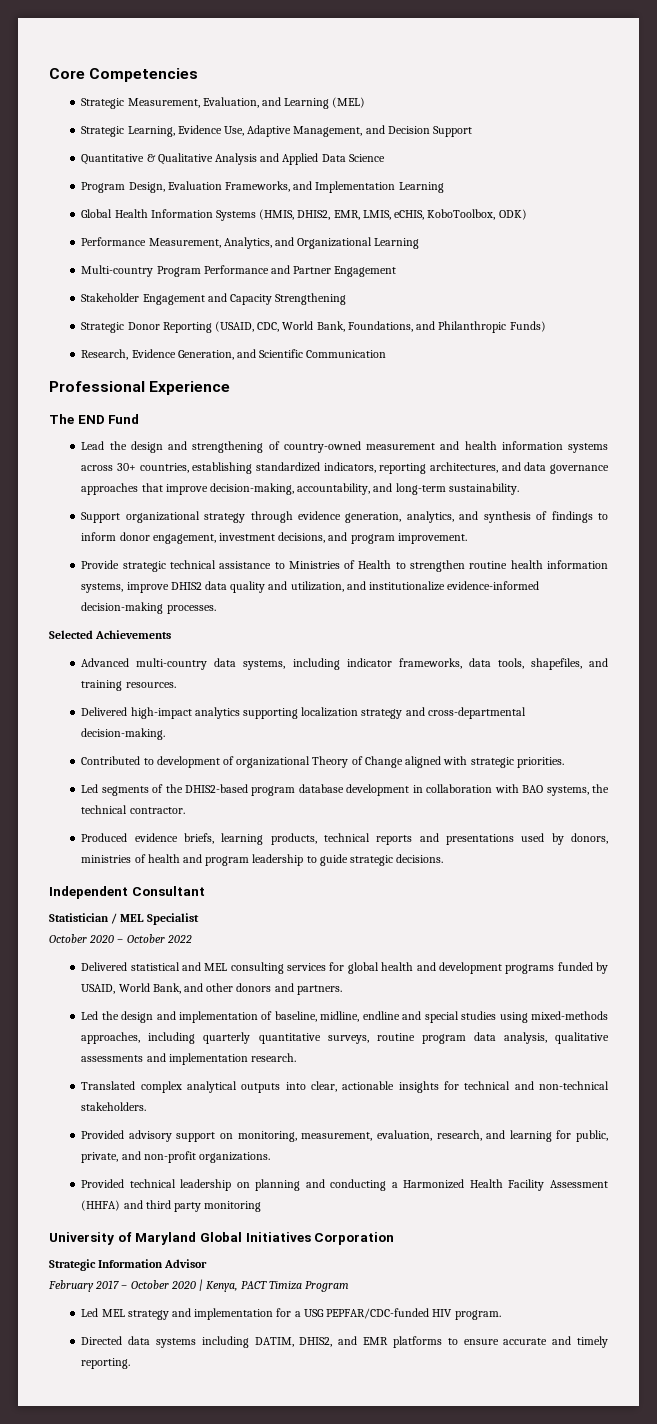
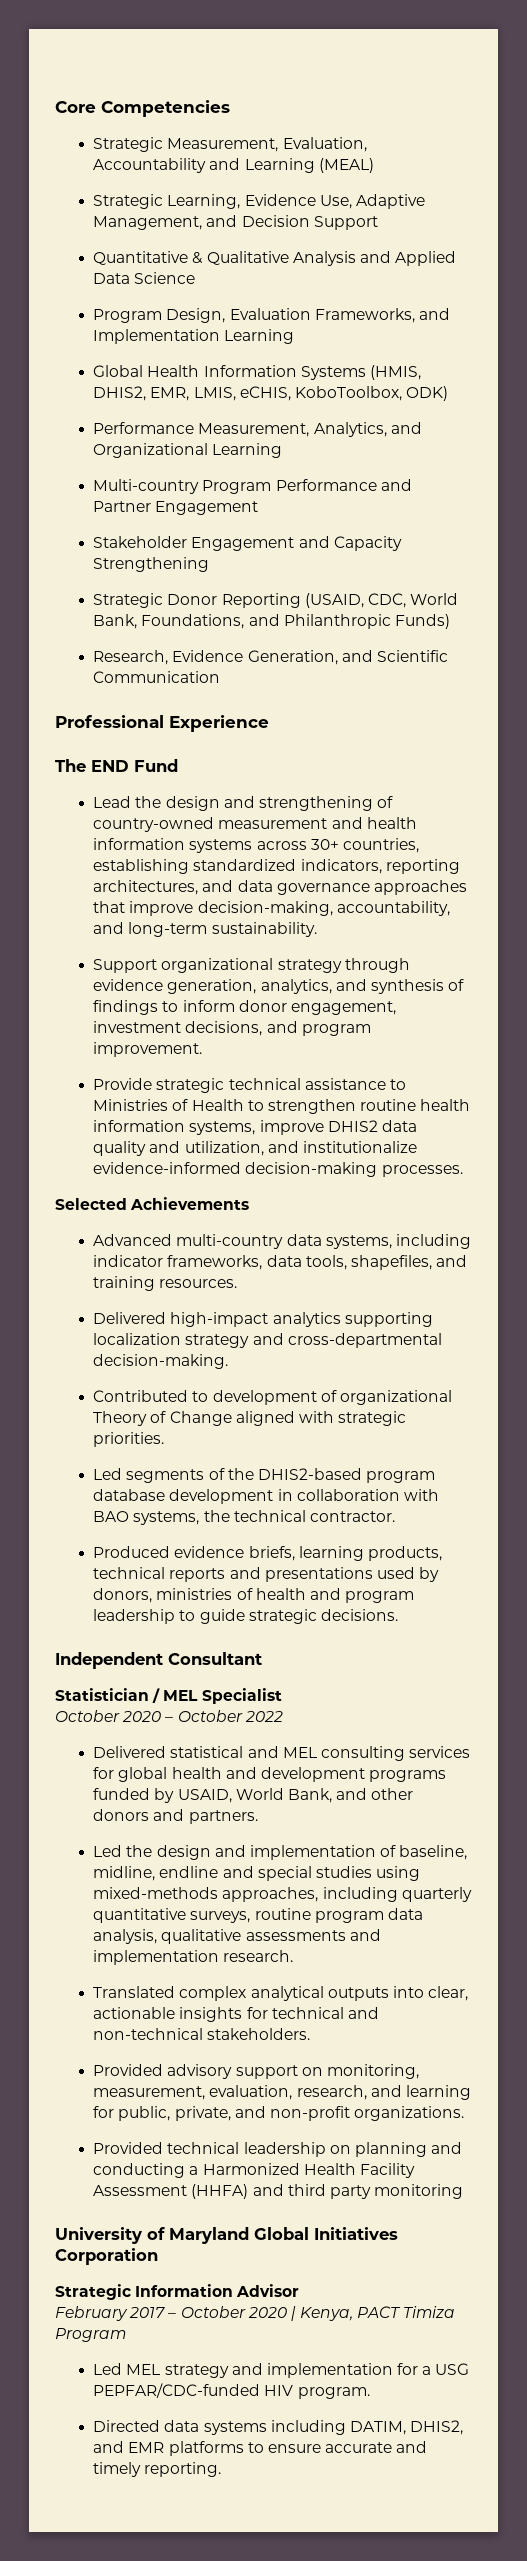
(259, 102) none -> [93,158,207,173] Accountability
[332,97,366,108] (MEL) -> [318,158,374,173] (MEAL)

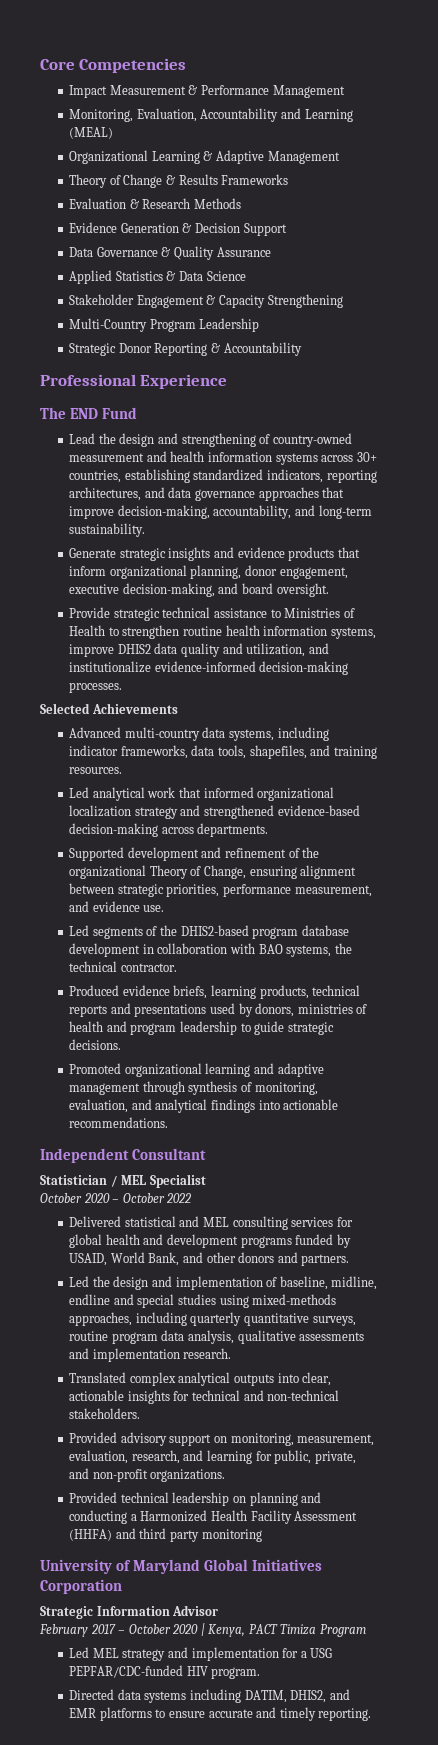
[93,137,279,152] Strategic Measurement, -> [69,85,345,98] [69,109,134,122] Impact Measurement & Performance Management // Monitoring,
[93,194,425,209] [93,215,378,230] [93,251,457,266] [93,272,196,284] [93,308,450,323] [93,329,295,344] [93,365,421,380] [93,386,449,401] [93,422,422,437] [93,443,283,458] [93,479,412,494] [93,501,259,515] Strategic Learning, Evidence Use, Adaptive Management, and Decision Support // Quantitative & Qualitative Analysis and Applied Data Science // Program Design, Evaluation Frameworks, and Implementation Learning // Global Health Information Systems (HMIS, DHIS2, EMR, LMIS, eCHIS, KoboToolbox, ODK) // Performance Measurement, Analytics, and Organizational Learning // Multi-country Program Performance and Partner Engagement -> [69,150,340,164] [69,174,289,188] [69,198,241,209] [69,222,287,236] [69,246,271,260] [69,270,246,284] Organizational Learning & Adaptive Management // Theory of Change & Results Frameworks // Evaluation & Research Methods // Evidence Generation & Decision Support // Data Governance & Quality Assurance // Applied Statistics & Data Science
[298,536,330,548] and -> [206,295,216,305] &
(210, 564) none -> [69,318,260,332] // Multi-Country Program Leadership
[304,593,459,608] [93,614,450,629] [93,650,448,665] [93,671,221,683] (USAID, CDC, World Bank, Foundations, and Philanthropic Funds) // Research, Evidence Generation, and Scientific Communication -> [210,342,302,356] & Accountability
[93,958,410,973] [93,979,465,994] [93,1000,396,1015] [93,1021,371,1036] [93,1042,203,1057] Support organizational strategy through evidence generation, analytics, and synthesis of findings to inform donor engagement, investment decisions, and program improvement. -> [69,547,360,561] [69,565,348,579] [69,583,329,597] Generate strategic insights and evidence products that inform organizational planning, donor engagement, executive decision-making, and board oversight.
[93,1312,433,1327] [93,1333,442,1348] [93,1354,229,1369] [93,1390,452,1405] [93,1411,407,1426] [93,1432,165,1447] Delivered high-impact analytics supporting localization strategy and cross-departmental decision-making. // Contributed to development of organizational Theory of Change aligned with strategic priorities. -> [69,787,335,801] [69,805,360,819] [69,823,269,837] [69,847,320,861] [69,865,357,879] [69,883,372,897] [69,901,165,912] Led analytical work that informed organizational localization strategy and strengthened evidence-based decision-making across departments. // Supported development and refinement of the organizational Theory of Change, ensuring alignment between strategic priorities, performance measurement, and evidence use.
(398, 1615) none -> [69,1063,324,1077] [69,1081,318,1095] [69,1099,339,1113] [69,1117,169,1128] // Promoted organizational learning and adaptive management through synthesis of monitoring, evaluation, and analytical findings into actionable recommendations.

